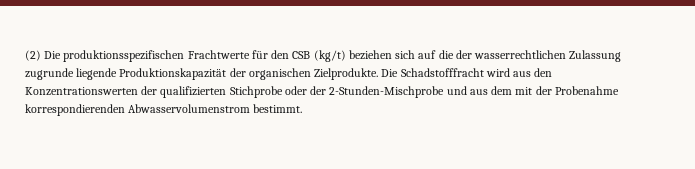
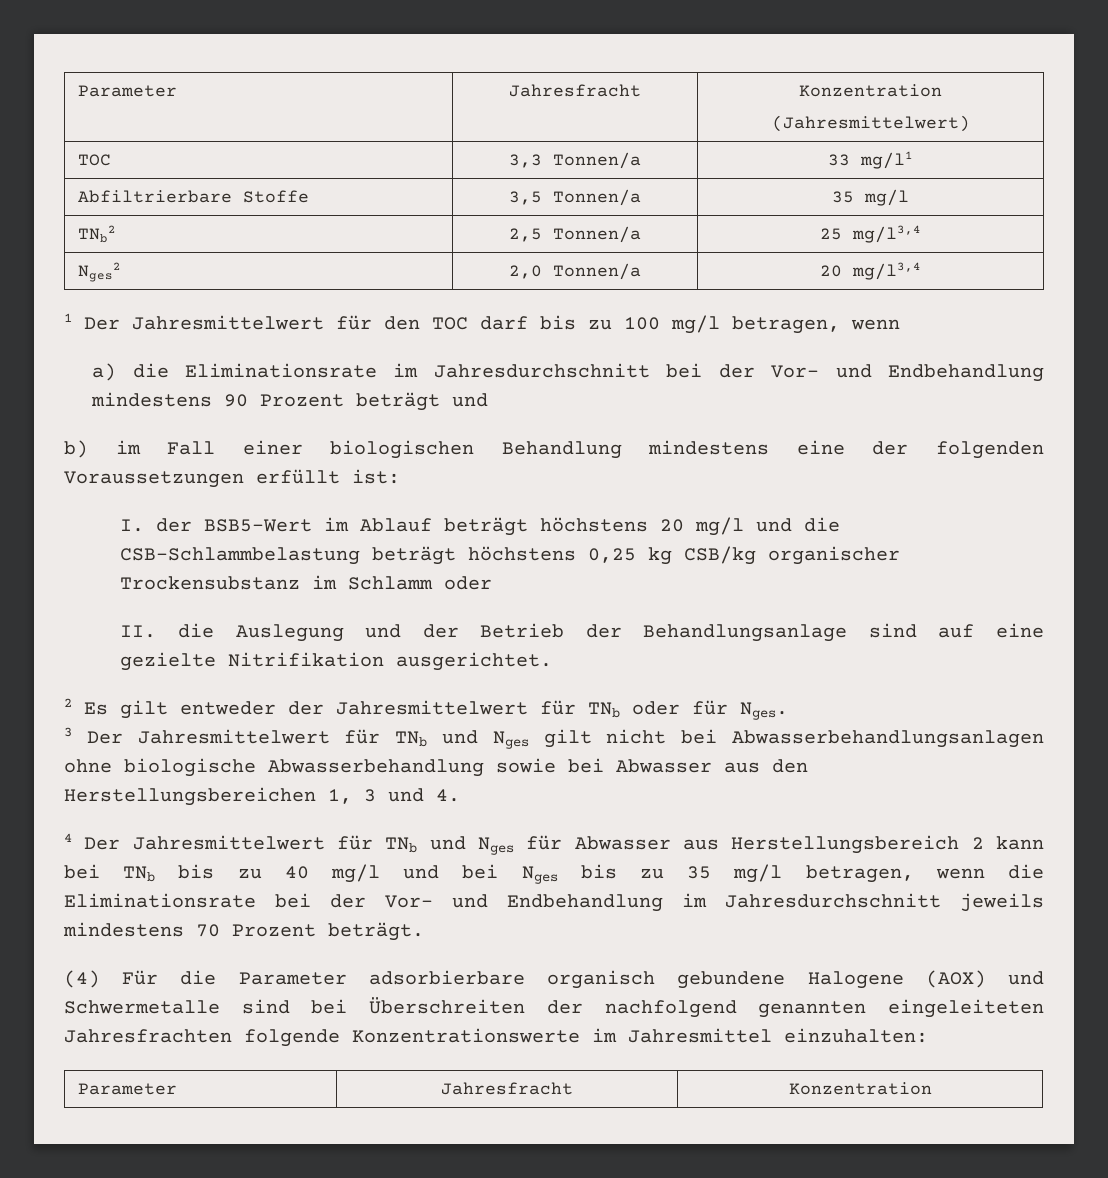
[25,50,622,62] [25,68,553,80] [25,86,619,98] [25,104,303,116] (2) Die produktionsspezifischen Frachtwerte für den CSB (kg/t) beziehen sich auf die der wasserrechtlichen Zulassung zugrunde liegende Produktionskapazität der organischen Zielprodukte. Die Schadstofffracht wird aus den Konzentrationswerten der qualifizierten Stichprobe oder der 2-Stunden-Mischprobe und aus dem mit der Probenahme korrespondierenden Abwasservolumenstrom bestimmt. -> [78,85,178,97] [509,84,641,97] [799,84,942,97] [771,115,970,132] [78,154,112,166] [509,152,641,169] [828,151,913,169] [78,190,310,203] [509,189,641,206] [832,189,909,206] [78,225,117,243] [509,226,641,243] [820,225,921,243] [78,262,122,282] [509,263,641,280] [820,262,921,280] [64,313,900,334] [92,363,1044,382] [91,392,489,411] [64,440,1044,459] [64,469,400,488] [120,517,841,536] [120,546,901,565] [120,575,493,590] [120,623,1044,642] [120,652,553,671] [64,698,788,720] [64,727,1044,749] [64,758,808,777] [64,787,460,806] [64,833,1044,855] [64,864,1045,884] [64,893,1044,912] [63,922,424,941] [64,970,1044,989] [64,997,1044,1018] [64,1028,928,1047] [78,1083,178,1095] [441,1082,573,1095] [788,1082,932,1095] Parameter | Jahresfracht | Konzentration // (Jahresmittelwert) // TOC | 3,3 Tonnen/a | 33 mg/l1 // Abfiltrierbare Stoffe | 3,5 Tonnen/a | 35 mg/l // TNb2 | 2,5 Tonnen/a | 25 mg/l3,4 // Nges2 | 2,0 Tonnen/a | 20 mg/l3,4 // 1 Der Jahresmittelwert für den TOC darf bis zu 100 mg/l betragen, wenn // a) die Eliminationsrate im Jahresdurchschnitt bei der Vor- und Endbehandlung mindestens 90 Prozent beträgt und // b) im Fall einer biologischen Behandlung mindestens eine der folgenden Voraussetzungen erfüllt ist: // I. der BSB5-Wert im Ablauf beträgt höchstens 20 mg/l und die CSB-Schlammbelastung beträgt höchstens 0,25 kg CSB/kg organischer Trockensubstanz im Schlamm oder // II. die Auslegung und der Betrieb der Behandlungsanlage sind auf eine gezielte Nitrifikation ausgerichtet. // 2 Es gilt entweder der Jahresmittelwert für TNb oder für Nges. // 3 Der Jahresmittelwert für TNb und Nges gilt nicht bei Abwasserbehandlungsanlagen ohne biologische Abwasserbehandlung sowie bei Abwasser aus den Herstellungsbereichen 1, 3 und 4. // 4 Der Jahresmittelwert für TNb und Nges für Abwasser aus Herstellungsbereich 2 kann bei TNb bis zu 40 mg/l und bei Nges bis zu 35 mg/l betragen, wenn die Eliminationsrate bei der Vor- und Endbehandlung im Jahresdurchschnitt jeweils mindestens 70 Prozent beträgt. // (4) Für die Parameter adsorbierbare organisch gebundene Halogene (AOX) und Schwermetalle sind bei Überschreiten der nachfolgend genannten eingeleiteten Jahresfrachten folgende Konzentrationswerte im Jahresmittel einzuhalten: // Parameter | Jahresfracht | Konzentration

